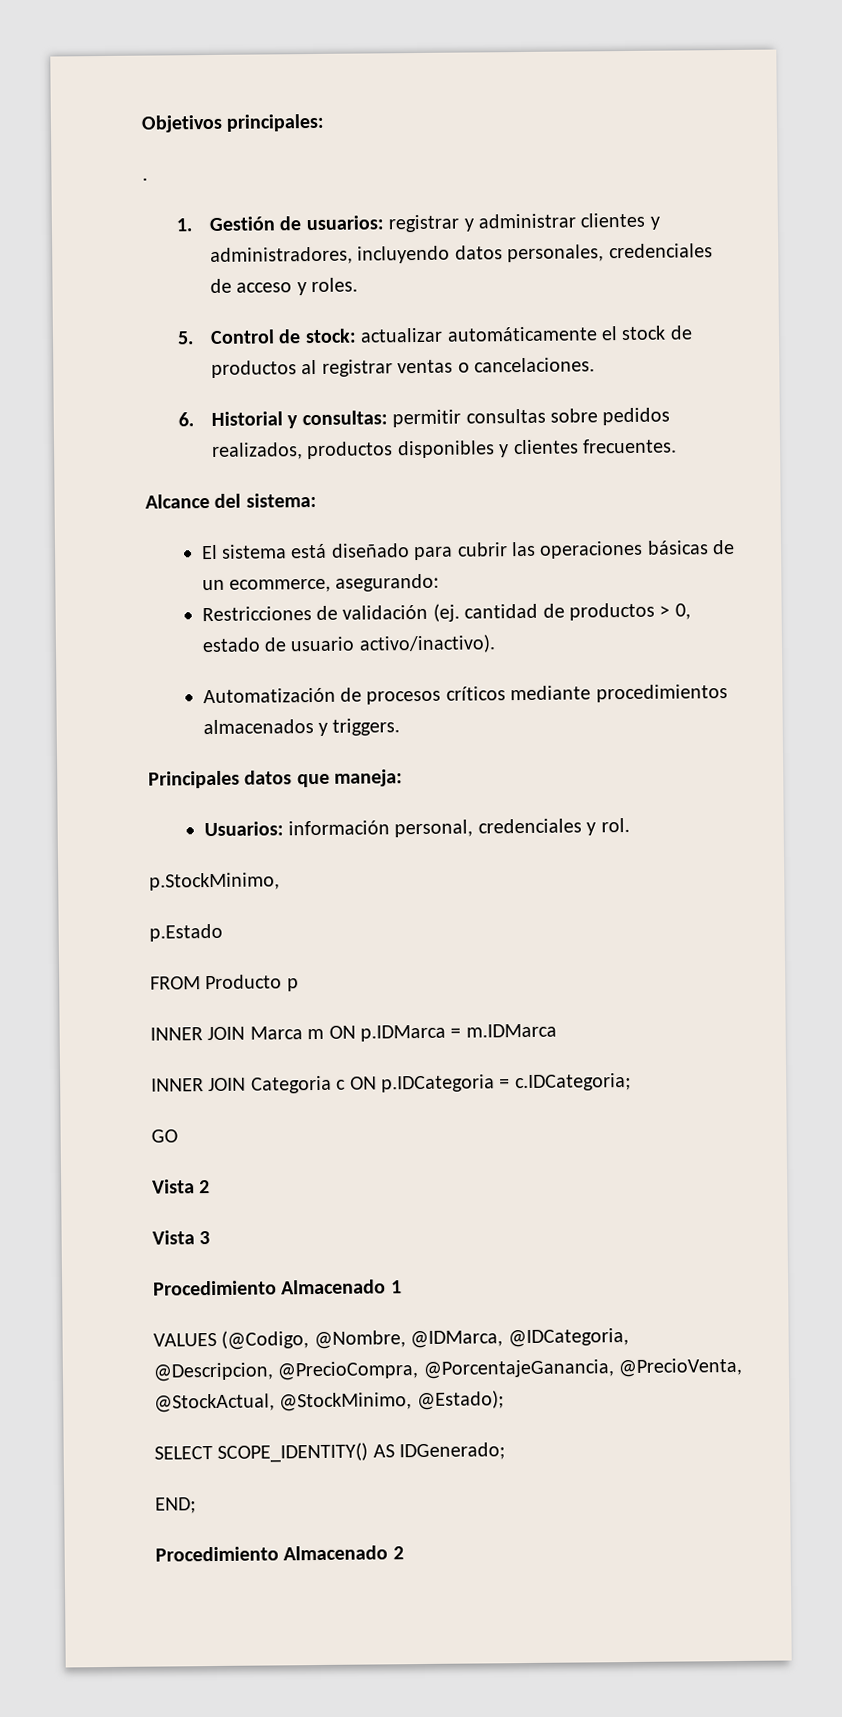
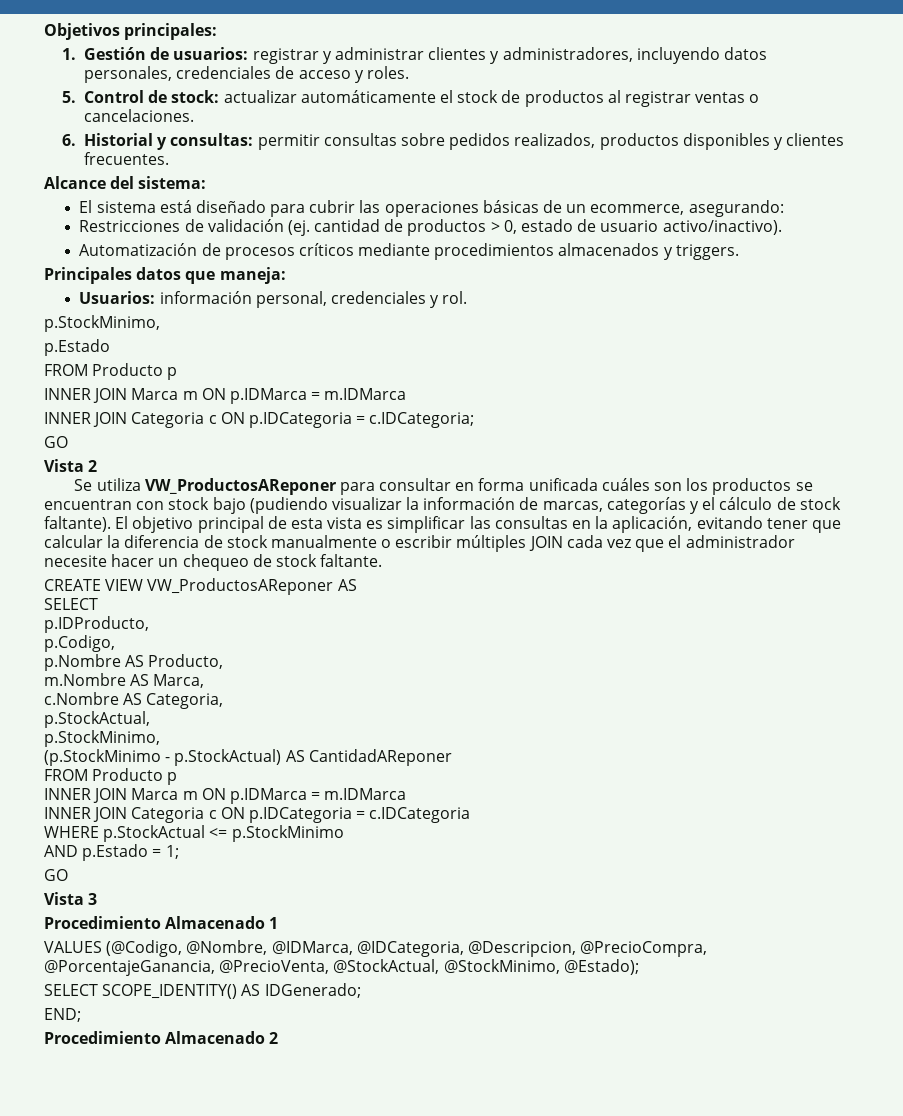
[142,177,148,181] // . -> (218, 31) none
(211, 1187) none -> [74,478,813,495] [44,497,841,514] [44,516,841,533] [44,535,795,552] [44,554,383,571] [44,578,357,595] [44,598,98,610] [44,616,149,633] [44,635,115,652] [44,654,224,671] [44,673,205,688] [44,692,224,709] [44,711,150,728] [44,730,160,747] [44,749,452,766] [44,768,178,785] [44,788,407,804] [44,807,471,823] [44,825,344,842] [44,844,179,861] [44,869,68,881] // Se utiliza VW_ProductosAReponer para consultar en forma unificada cuáles son los productos se encuentran con stock bajo (pudiendo visualizar la información de marcas, categorías y el cálculo de stock faltante). El objetivo principal de esta vista es simplificar las consultas en la aplicación, evitando tener que calcular la diferencia de stock manualmente o escribir múltiples JOIN cada vez que el administrador necesite hacer un chequeo de stock faltante. // CREATE VIEW VW_ProductosAReponer AS // SELECT // p.IDProducto, // p.Codigo, // p.Nombre AS Producto, // m.Nombre AS Marca, // c.Nombre AS Categoria, // p.StockActual, // p.StockMinimo, // (p.StockMinimo - p.StockActual) AS CantidadAReponer // FROM Producto p // INNER JOIN Marca m ON p.IDMarca = m.IDMarca // INNER JOIN Categoria c ON p.IDCategoria = c.IDCategoria // WHERE p.StockActual <= p.StockMinimo // AND p.Estado = 1; // GO

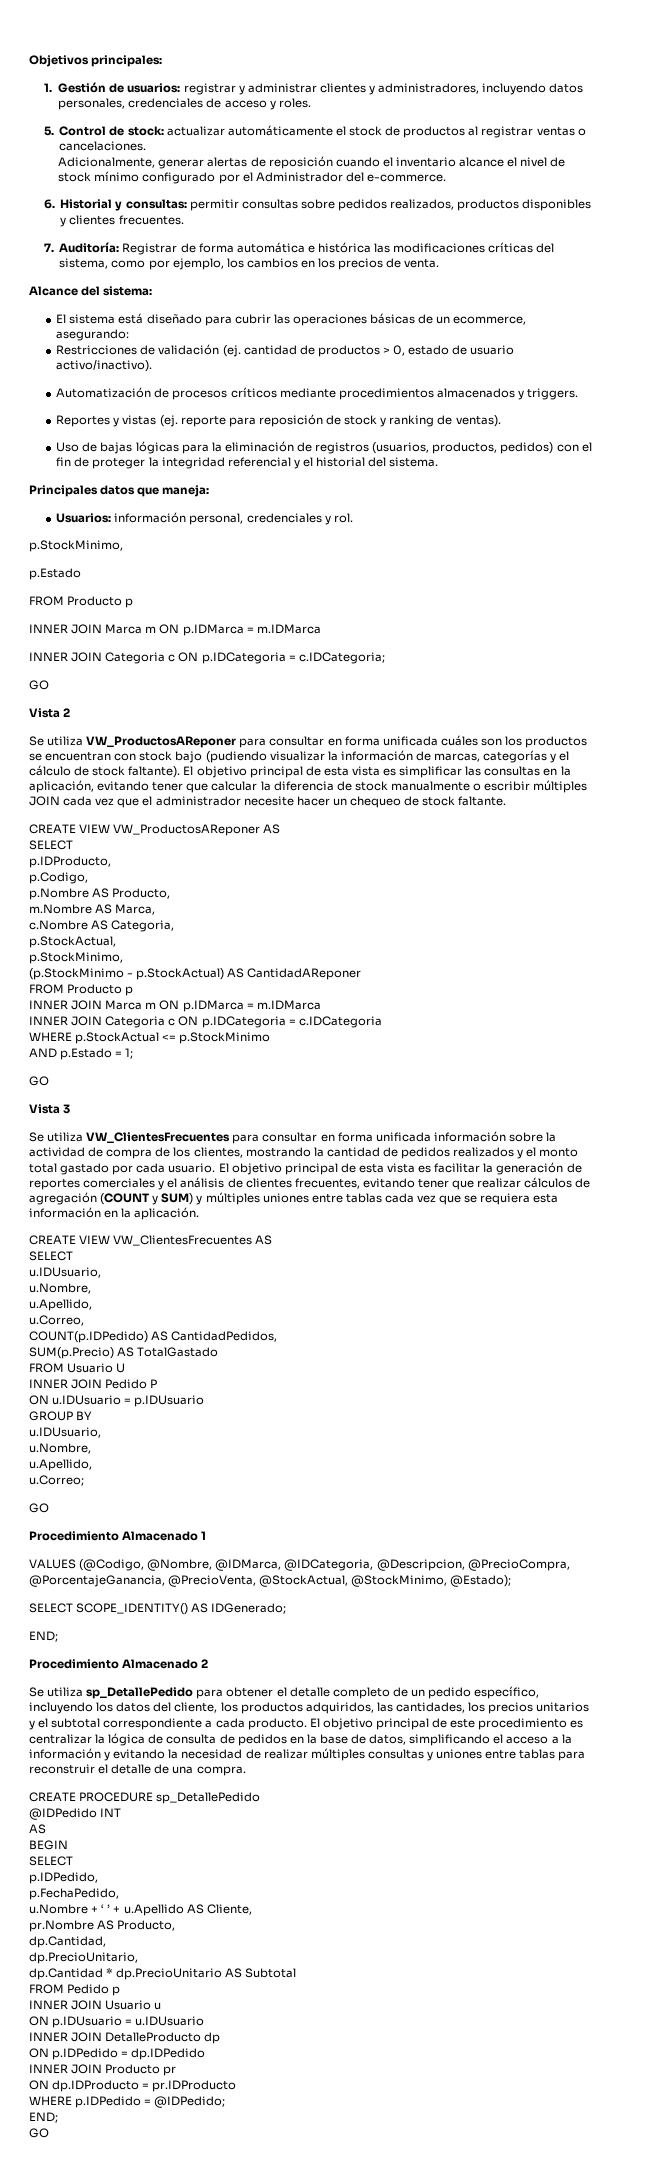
(195, 115) none -> [58,156,566,169] [58,171,446,184] // Adicionalmente, generar alertas de reposición cuando el inventario alcance el nivel de stock mínimo configurado por el Administrador del e-commerce.
(170, 158) none -> [43,242,555,255] [59,258,440,270] // 7. Auditoría: Registrar de forma automática e histórica las modificaciones críticas del sistema, como por ejemplo, los cambios en los precios de venta.
(739, 252) none -> [56,414,501,427] [56,441,592,454] [56,457,439,469] // Reportes y vistas (ej. reporte para reposición de stock y ranking de ventas). // Uso de bajas lógicas para la eliminación de registros (usuarios, productos, pedidos) con el fin de proteger la integridad referencial y el historial del sistema.
(98, 899) none -> [29,1131,557,1144] [29,1147,579,1159] [29,1162,582,1175] [29,1177,591,1190] [29,1192,559,1205] [29,1207,200,1220] [29,1235,273,1246] [29,1251,73,1261] [29,1267,101,1278] [29,1283,91,1294] [29,1299,92,1311] [29,1315,84,1326] [29,1331,278,1343] [29,1347,219,1359] [29,1363,126,1373] [29,1379,158,1389] [29,1395,205,1407] [29,1411,93,1421] [29,1427,101,1438] [29,1443,91,1454] [29,1459,92,1471] [29,1475,84,1486] [29,1503,49,1513] // Se utiliza VW_ClientesFrecuentes para consultar en forma unificada información sobre la actividad de compra de los clientes, mostrando la cantidad de pedidos realizados y el monto total gastado por cada usuario. El objetivo principal de esta vista es facilitar la generación de reportes comerciales y el análisis de clientes frecuentes, evitando tener que realizar cálculos de agregación (COUNT y SUM) y múltiples uniones entre tablas cada vez que se requiera esta información en la aplicación. // CREATE VIEW VW_ClientesFrecuentes AS // SELECT // u.IDUsuario, // u.Nombre, // u.Apellido, // u.Correo, // COUNT(p.IDPedido) AS CantidadPedidos, // SUM(p.Precio) AS TotalGastado // FROM Usuario U // INNER JOIN Pedido P // ON u.IDUsuario = p.IDUsuario // GROUP BY // u.IDUsuario, // u.Nombre, // u.Apellido, // u.Correo; // GO
(279, 1038) none -> [29,1686,540,1699] [29,1702,590,1714] [29,1718,584,1730] [29,1733,572,1746] [29,1748,586,1761] [29,1764,246,1776] [29,1792,261,1804] [29,1808,122,1820] [29,1824,46,1834] [29,1840,68,1850] [29,1856,73,1866] [29,1872,98,1884] [29,1888,119,1900] [29,1904,252,1916] [29,1920,176,1932] [29,1936,106,1948] [29,1952,138,1964] [29,1968,297,1980] [29,1984,121,1996] [29,2000,162,2010] [29,2016,205,2028] [29,2032,221,2044] [29,2048,206,2060] [29,2064,177,2076] [29,2080,237,2092] [29,2096,226,2108] [29,2112,58,2123] [29,2128,49,2138] // Se utiliza sp_DetallePedido para obtener el detalle completo de un pedido específico, incluyendo los datos del cliente, los productos adquiridos, las cantidades, los precios unitarios y el subtotal correspondiente a cada producto. El objetivo principal de este procedimiento es centralizar la lógica de consulta de pedidos en la base de datos, simplificando el acceso a la información y evitando la necesidad de realizar múltiples consultas y uniones entre tablas para reconstruir el detalle de una compra. // CREATE PROCEDURE sp_DetallePedido // @IDPedido INT // AS // BEGIN // SELECT // p.IDPedido, // p.FechaPedido, // u.Nombre + ‘ ’ + u.Apellido AS Cliente, // pr.Nombre AS Producto, // dp.Cantidad, // dp.PrecioUnitario, // dp.Cantidad * dp.PrecioUnitario AS Subtotal // FROM Pedido p // INNER JOIN Usuario u // ON p.IDUsuario = u.IDUsuario // INNER JOIN DetalleProducto dp // ON p.IDPedido = dp.IDPedido // INNER JOIN Producto pr // ON dp.IDProducto = pr.IDProducto // WHERE p.IDPedido = @IDPedido; // END; // GO

